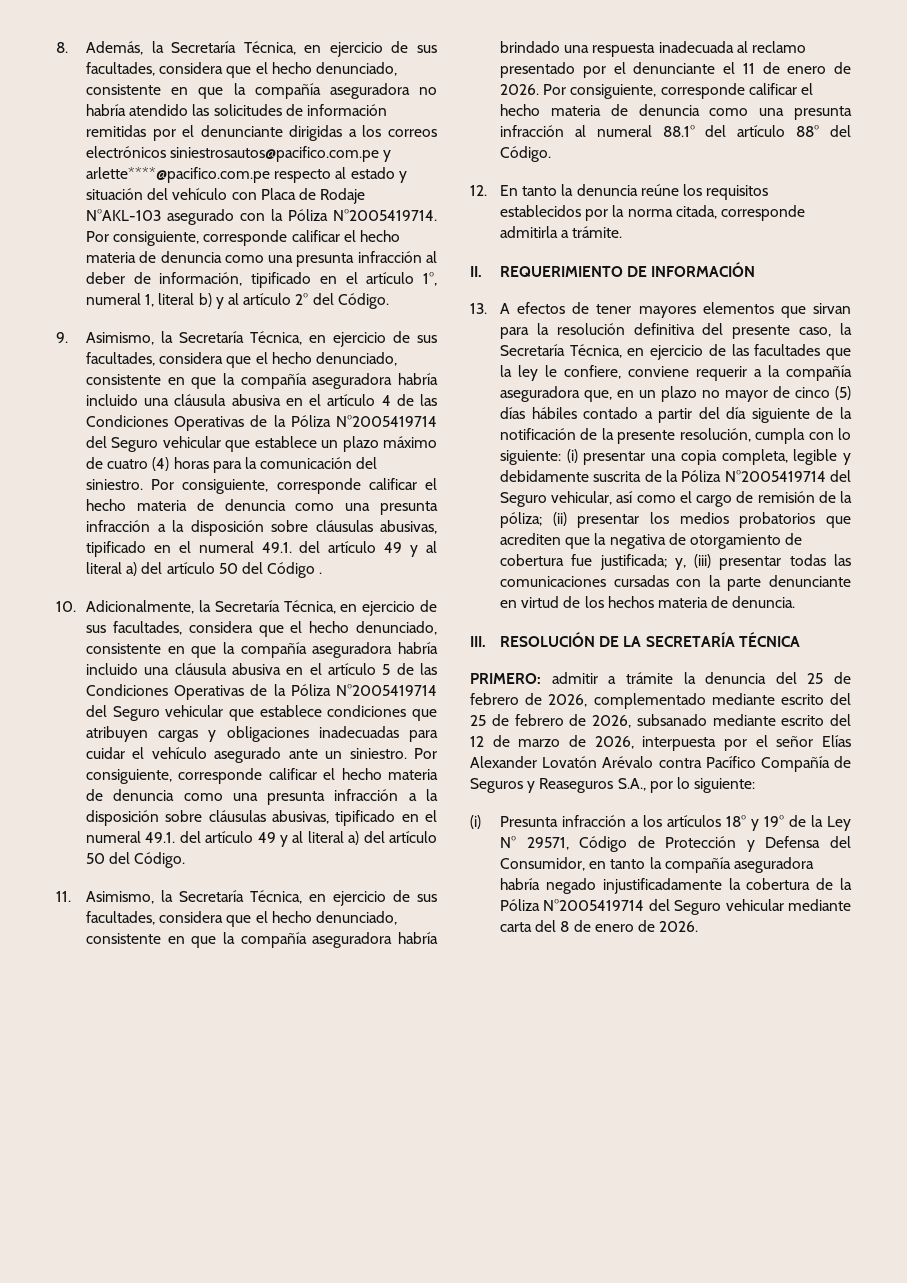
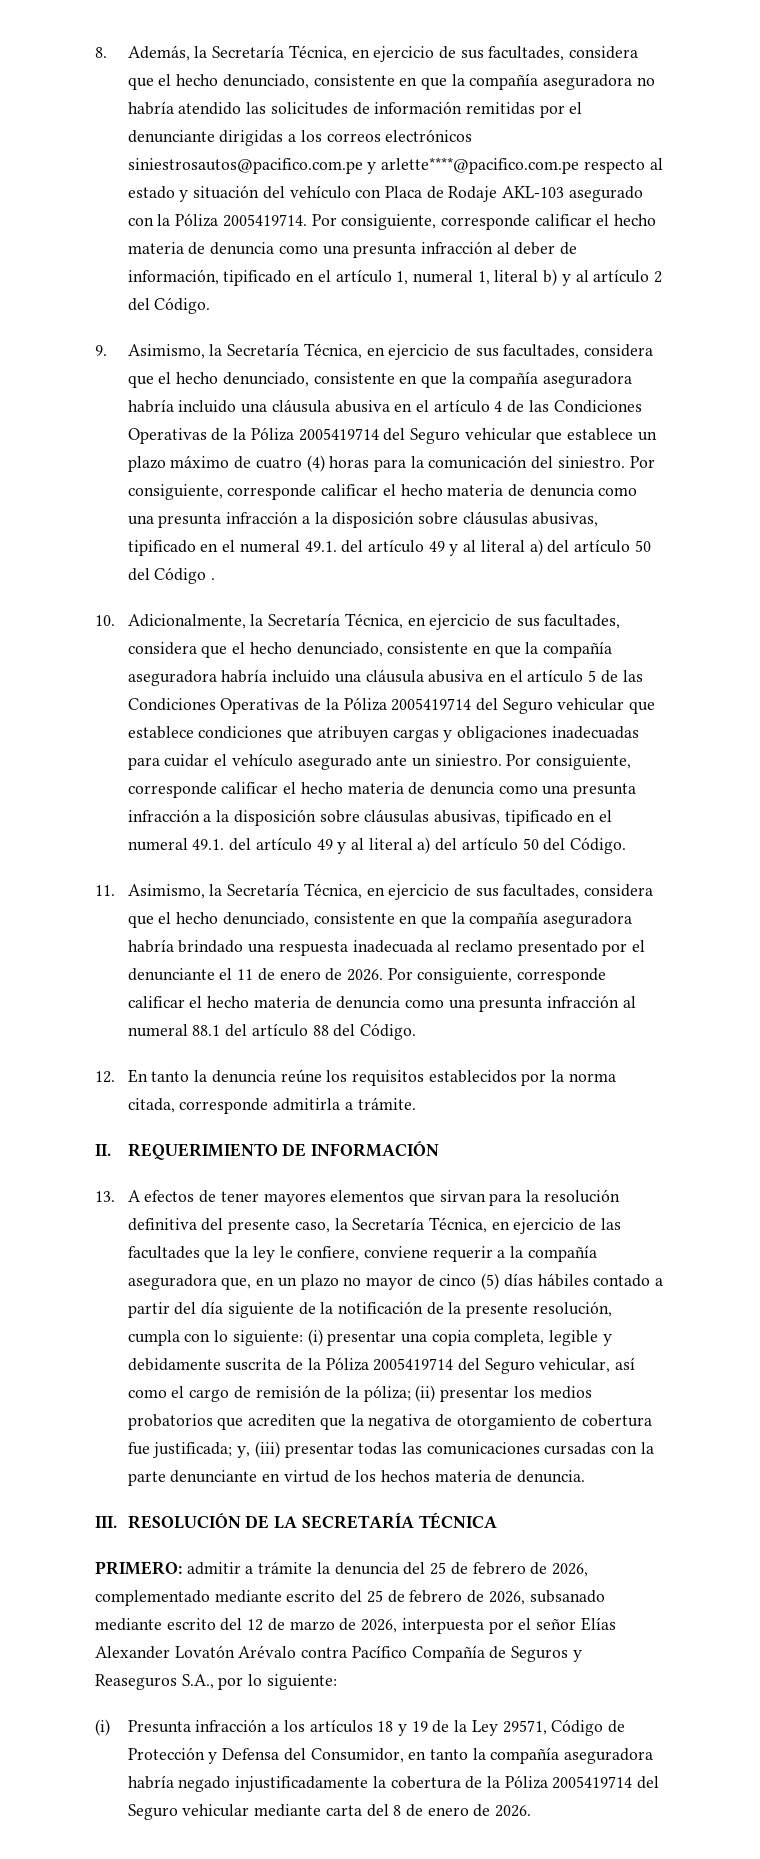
[86,209,162,221] N°AKL-103 -> [502,186,565,198] AKL-103
[333,209,437,221] N°2005419714. -> [222,214,307,227] 2005419714.
[422,272,437,286] 1°, -> [396,271,409,285] 1,
[295,293,309,305] 2° -> [654,271,663,283] 2
[335,415,437,427] N°2005419714 -> [298,428,379,441] 2005419714
[335,684,437,696] N°2005419714 -> [391,698,472,711] 2005419714
[662,125,820,137] 88.1° del artículo 88° -> [192,1023,329,1037] 88.1 del artículo 88
[724,470,826,482] N°2005419714 -> [373,1358,454,1371] 2005419714
[726,815,785,831] 18° y 19° -> [377,1721,428,1736] 18 y 19
[500,836,517,848] N° -> (498, 1728) none
[543,899,645,911] N°2005419714 -> [552,1776,633,1789] 2005419714

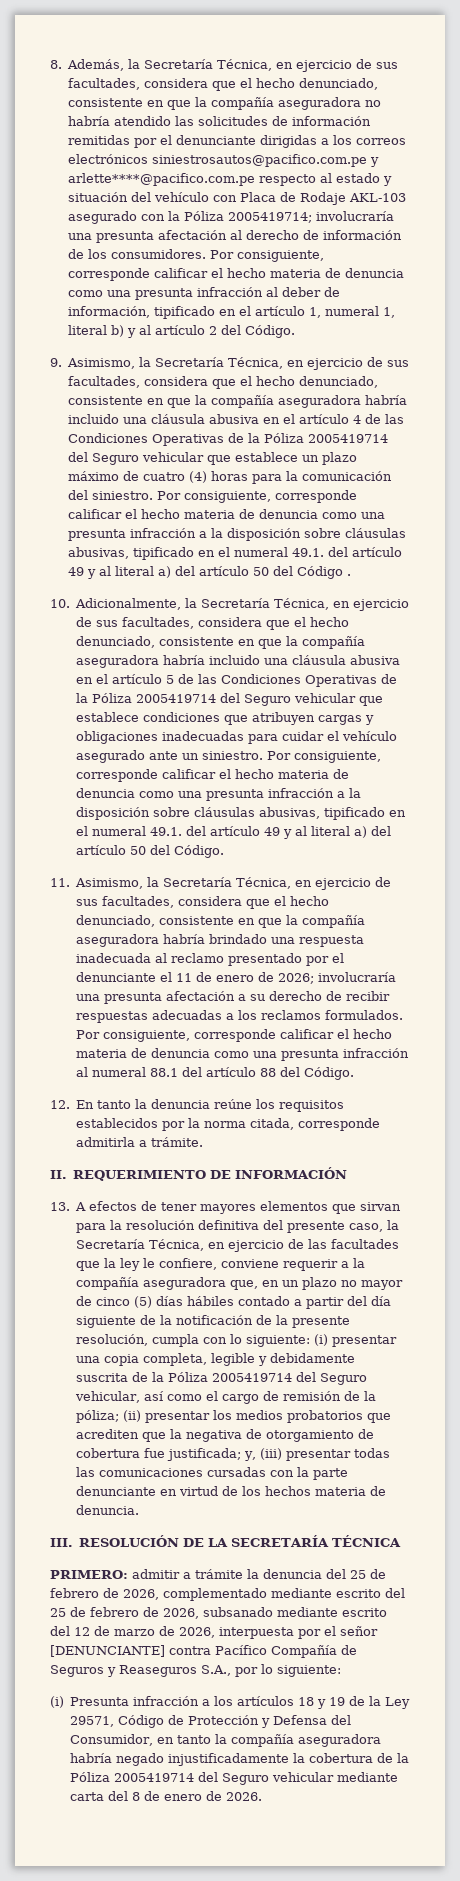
[222,214,307,227] 2005419714. -> [228,211,395,223] [68,230,403,243] [68,249,207,259] 2005419714; involucraría una presunta afectación al derecho de información de los consumidores.
[347,969,384,981] 2026. -> [278,972,397,984] [76,991,391,1004] [76,1010,404,1023] 2026; involucraría una presunta afectación a su derecho de recibir respuestas adecuadas a los reclamos formulados.
[580,1617,616,1631] [95,1645,297,1659] Elías Alexander Lovatón Arévalo -> [50,1645,165,1657] [DENUNCIANTE]

